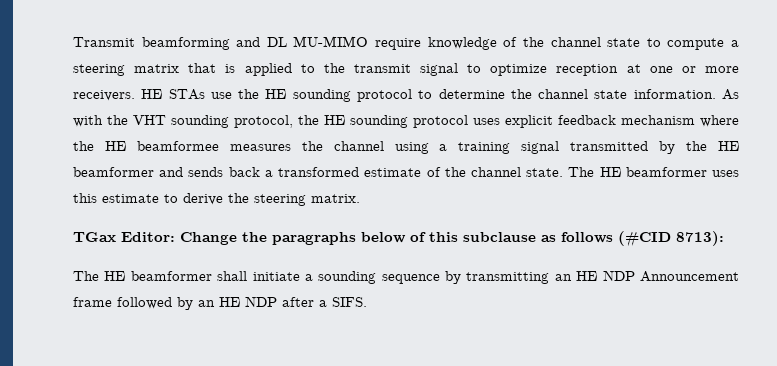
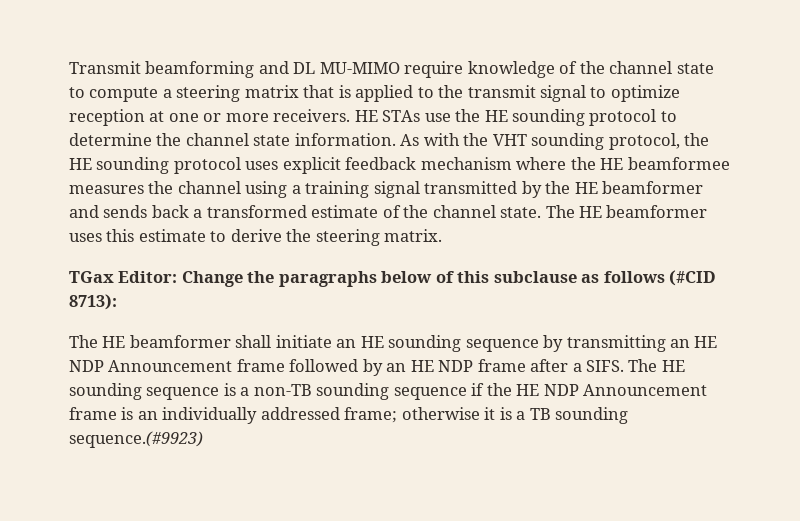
[304,274,313,281] a -> [336,336,384,348] an HE
(277, 301) none -> [477,359,526,372] frame
(367, 302) none -> [628,359,685,372] [69,383,708,400] [69,407,629,424] [69,431,203,448] The HE sounding sequence is a non-TB sounding sequence if the HE NDP Announcement frame is an individually addressed frame; otherwise it is a TB sounding sequence.(#9923)

